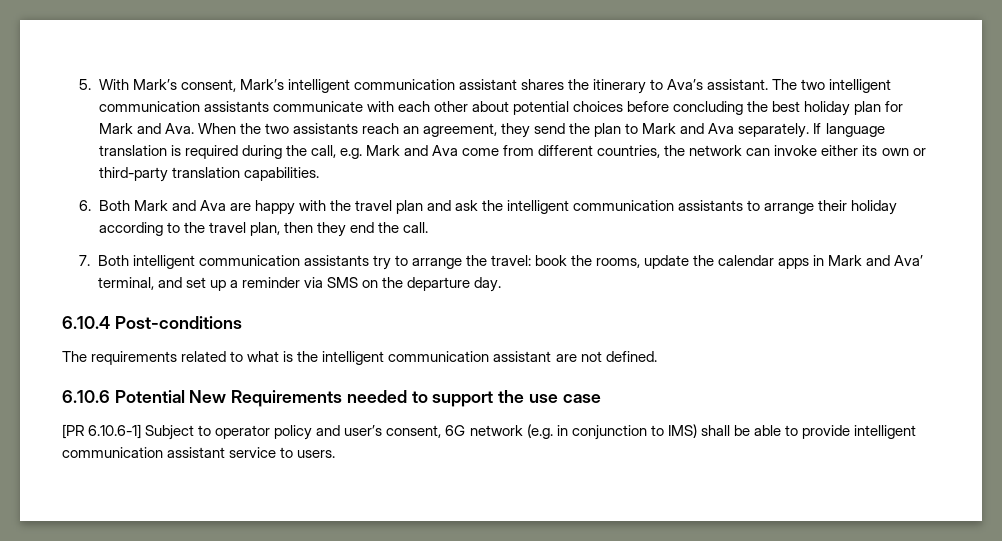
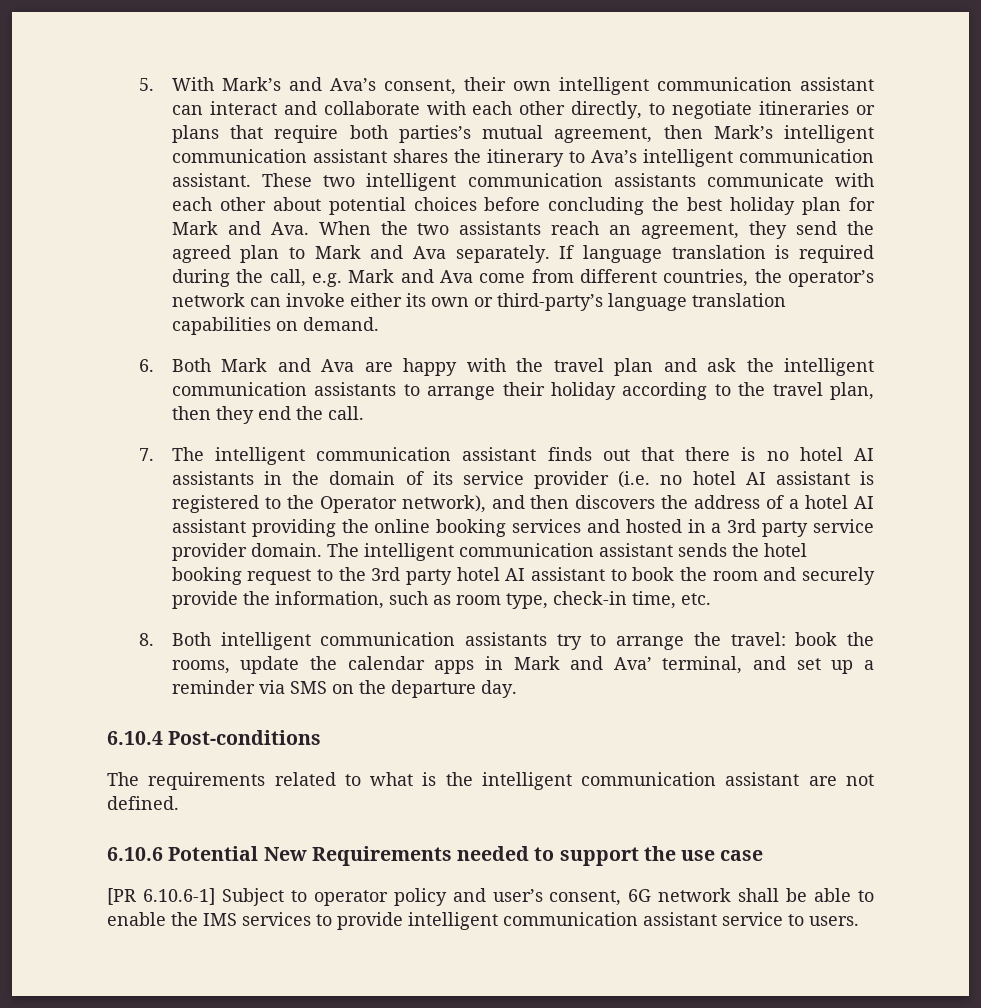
[180,79,236,92] consent, -> [288,77,874,95] [171,101,875,119] [171,125,703,143] and Ava’s consent, their own intelligent communication assistant can interact and collaborate with each other directly, to negotiate itineraries or plans that require both parties’s mutual agreement, then
[707,79,798,90] assistant. The -> [642,149,874,167] [171,173,312,187] intelligent communication assistant. These
(591, 128) none -> [171,245,231,263] agreed
(686, 150) none -> [787,270,874,287] operator’s
[98,167,319,182] third-party translation capabilities. -> [496,293,786,311] [171,317,379,335] third-party’s language translation capabilities on demand.
(91, 260) none -> [171,447,875,465] [171,471,875,489] [171,495,874,513] [171,519,874,537] [171,543,807,561] [171,567,876,585] [171,591,711,609] [139,633,155,646] The intelligent communication assistant finds out that there is no hotel AI assistants in the domain of its service provider (i.e. no hotel AI assistant is registered to the Operator network), and then discovers the address of a hotel AI assistant providing the online booking services and hosted in a 3rd party service provider domain. The intelligent communication assistant sends the hotel booking request to the 3rd party hotel AI assistant to book the room and securely provide the information, such as room type, check-in time, etc. // 8.
[526,424,781,440] (e.g. in conjunction to IMS) shall be able -> [738,888,875,902] [107,912,311,926] shall be able to enable the IMS services

